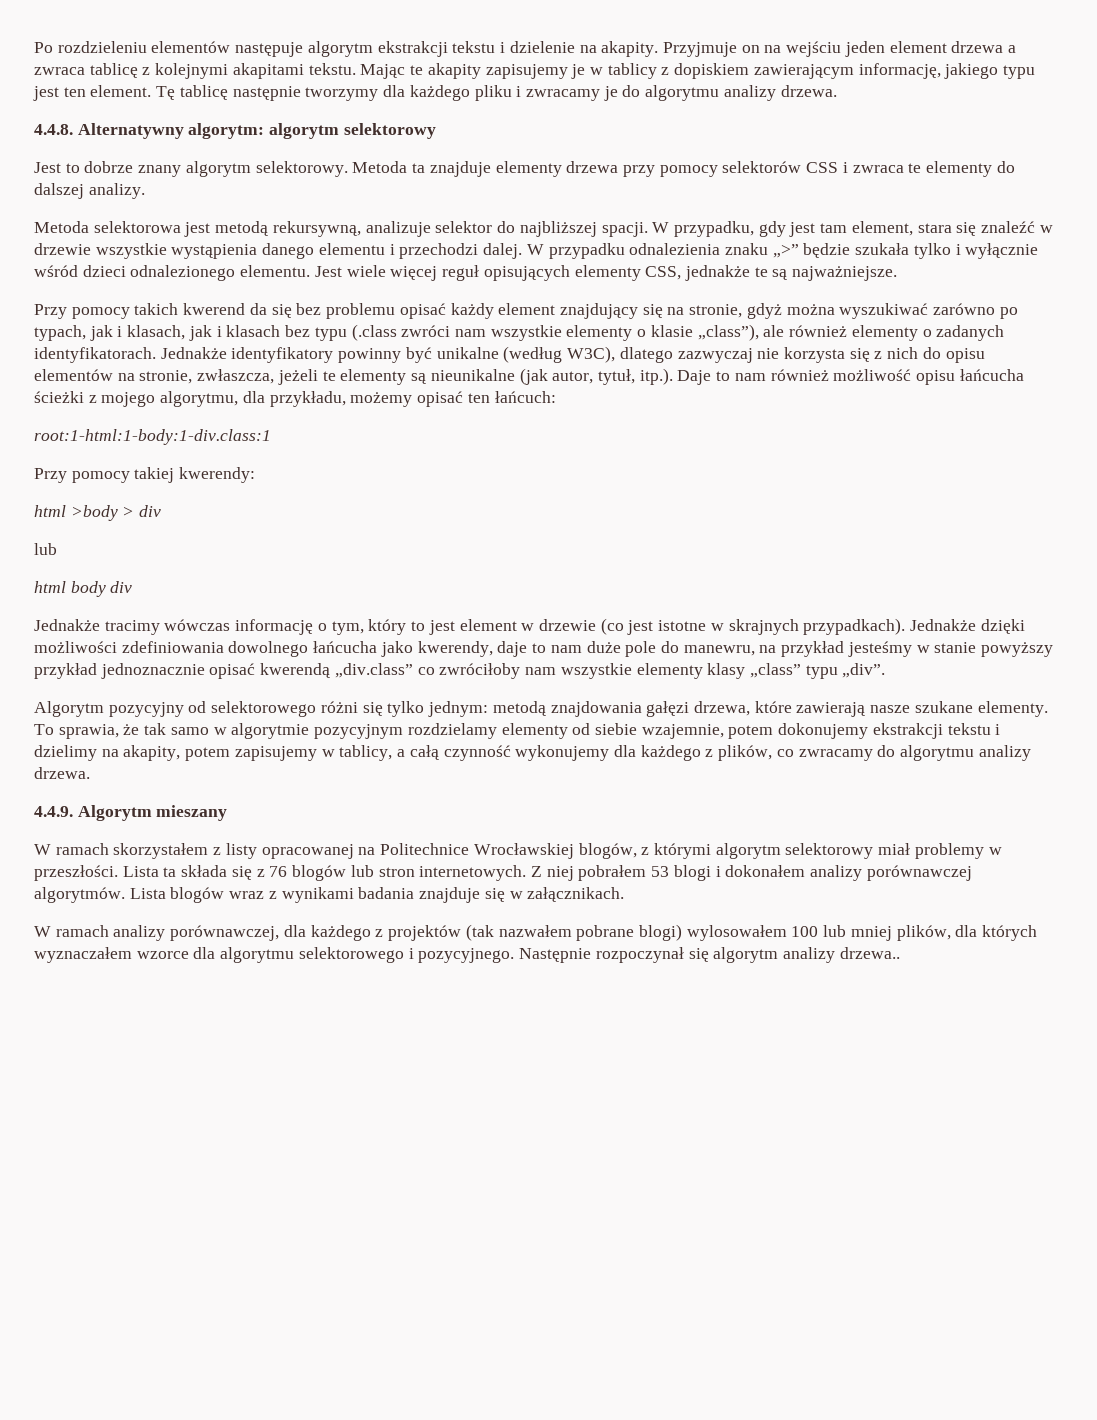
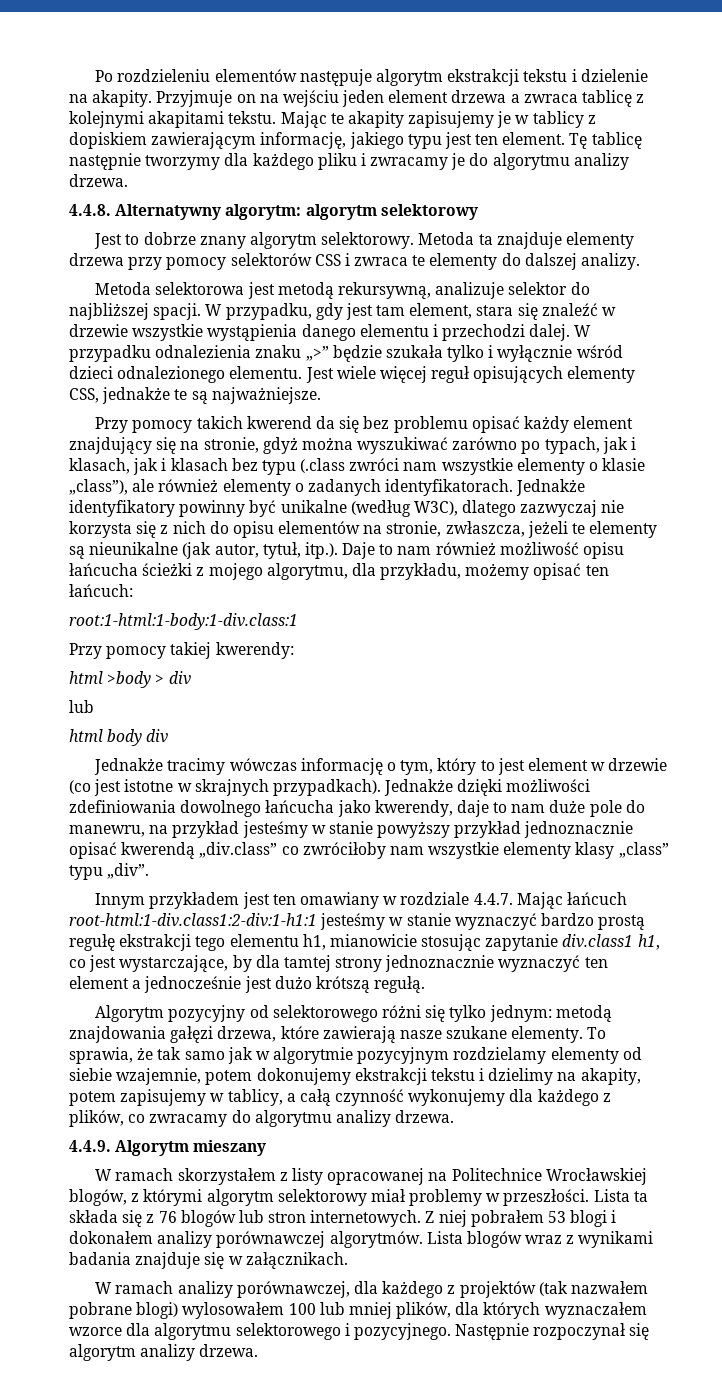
(886, 670) none -> [95,892,627,909] [69,913,646,930] [69,934,660,951] [69,955,608,972] [69,976,426,993] // Innym przykładem jest ten omawiany w rozdziale 4.4.7. Mając łańcuch root-html:1-div.class1:2-div:1-h1:1 jesteśmy w stanie wyznaczyć bardzo prostą regułę ekstrakcji tego elementu h1, mianowicie stosując zapytanie div.class1 h1, co jest wystarczające, by dla tamtej strony jednoznacznie wyznaczyć ten element a jednocześnie jest dużo krótszą regułą.
(209, 731) none -> [227,1047,253,1064] jak
[839,947,900,959] drzewa.. -> [199,1344,259,1357] drzewa.

